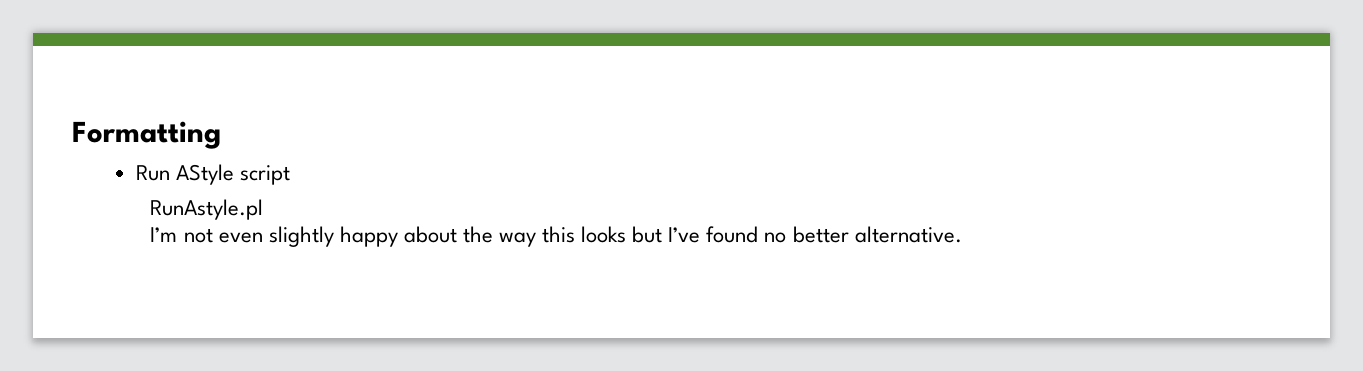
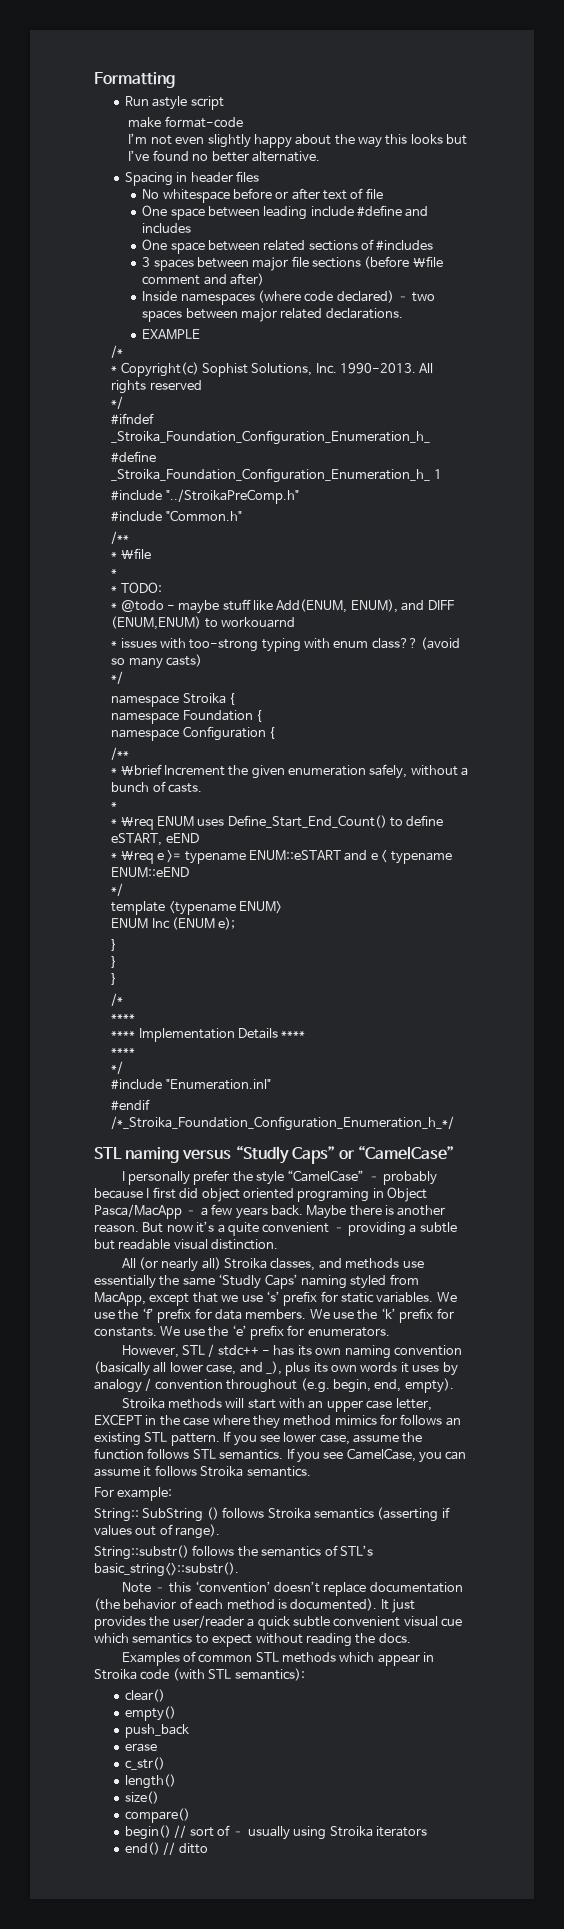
[176,164,235,185] AStyle -> [152,96,188,110] astyle
[150,199,264,220] RunAstyle.pl -> [128,116,243,128] make format-code
(962, 234) none -> [124,171,260,186] [142,188,383,203] [142,205,429,220] [142,223,192,234] [142,239,434,254] [142,256,443,271] [142,273,264,286] [142,290,436,305] [142,308,403,322] [142,329,201,340] [111,345,124,358] [111,362,434,377] [111,380,202,394] [111,396,124,409] [111,413,155,425] [111,430,431,445] [111,451,157,463] [111,468,442,483] [111,489,299,504] [111,510,242,522] [111,531,130,544] [111,548,151,559] [111,569,118,576] [111,582,162,593] [111,599,454,614] [111,616,295,630] [111,637,461,652] [111,654,202,669] [111,671,124,684] [111,693,235,707] [111,710,262,724] [111,726,275,741] [111,747,130,760] [111,764,469,779] [111,781,202,793] [111,802,118,809] [111,815,444,830] [111,833,199,846] [111,850,452,864] [111,867,190,878] [111,883,124,896] [111,901,282,915] [111,917,236,930] [111,939,118,951] [111,956,118,968] [111,973,118,985] [111,993,124,1006] [111,1014,136,1021] [111,1028,306,1042] [111,1048,136,1055] [111,1061,124,1074] [111,1079,271,1090] [111,1099,151,1111] [111,1116,455,1131] [94,1145,455,1164] [121,1170,438,1185] [94,1187,427,1202] [94,1204,446,1219] [94,1221,457,1236] [94,1239,279,1250] [121,1257,424,1272] [94,1274,419,1289] [94,1291,457,1306] [94,1308,454,1323] [94,1325,390,1340] [121,1344,462,1359] [94,1361,458,1376] [94,1378,454,1393] [121,1398,432,1412] [94,1414,461,1429] [94,1431,423,1446] [94,1448,467,1463] [94,1465,311,1477] [94,1487,173,1501] [94,1507,450,1522] [94,1524,221,1539] [94,1545,373,1560] [94,1562,239,1577] [121,1581,463,1596] [94,1598,415,1613] [94,1615,462,1630] [94,1633,411,1647] [121,1651,435,1666] [94,1668,305,1681] [124,1689,165,1702] [124,1706,176,1721] [124,1724,189,1738] [124,1743,157,1752] [124,1757,165,1770] [124,1774,176,1789] [124,1791,159,1804] [124,1808,190,1823] [124,1825,427,1840] [124,1842,208,1855] // Spacing in header files // No whitespace before or after text of file // One space between leading include #define and includes // One space between related sections of #includes // 3 spaces between major file sections (before \file comment and after) // Inside namespaces (where code declared) – two spaces between major related declarations. // EXAMPLE // /* // * Copyright(c) Sophist Solutions, Inc. 1990-2013. All rights reserved // */ // #ifndef _Stroika_Foundation_Configuration_Enumeration_h_ // #define _Stroika_Foundation_Configuration_Enumeration_h_ 1 // #include "../StroikaPreComp.h" // #include "Common.h" // /** // * \file // * // * TODO: // * @todo - maybe stuff like Add(ENUM, ENUM), and DIFF (ENUM,ENUM) to workouarnd // * issues with too-strong typing with enum class?? (avoid so many casts) // */ // namespace Stroika { // namespace Foundation { // namespace Configuration { // /** // * \brief Increment the given enumeration safely, without a bunch of casts. // * // * \req ENUM uses Define_Start_End_Count() to define eSTART, eEND // * \req e >= typename ENUM::eSTART and e < typename ENUM::eEND // */ // template <typename ENUM> // ENUM Inc (ENUM e); // } // } // } // /* // **** // **** Implementation Details **** // **** // */ // #include "Enumeration.inl" // #endif /*_Stroika_Foundation_Configuration_Enumeration_h_*/ // STL naming versus “Studly Caps” or “CamelCase” // I personally prefer the style “CamelCase” – probably because I first did object oriented programing in Object Pasca/MacApp – a few years back. Maybe there is another reason. But now it’s a quite convenient – providing a subtle but readable visual distinction. // All (or nearly all) Stroika classes, and methods use essentially the same ‘Studly Caps’ naming styled from MacApp, except that we use ‘s’ prefix for static variables. We use the ‘f’ prefix for data members. We use the ‘k’ prefix for constants. We use the ‘e’ prefix for enumerators. // However, STL / stdc++ - has its own naming convention (basically all lower case, and _), plus its own words it uses by analogy / convention throughout (e.g. begin, end, empty). // Stroika methods will start with an upper case letter, EXCEPT in the case where they method mimics for follows an existing STL pattern. If you see lower case, assume the function follows STL semantics. If you see CamelCase, you can assume it follows Stroika semantics. // For example: // String:: SubString () follows Stroika semantics (asserting if values out of range). // String::substr() follows the semantics of STL’s basic_string<>::substr(). // Note – this ‘convention’ doesn’t replace documentation (the behavior of each method is documented). It just provides the user/reader a quick subtle convenient visual cue which semantics to expect without reading the docs. // Examples of common STL methods which appear in Stroika code (with STL semantics): // clear() // empty() // push_back // erase // c_str() // length() // size() // compare() // begin() // sort of – usually using Stroika iterators // end() // ditto

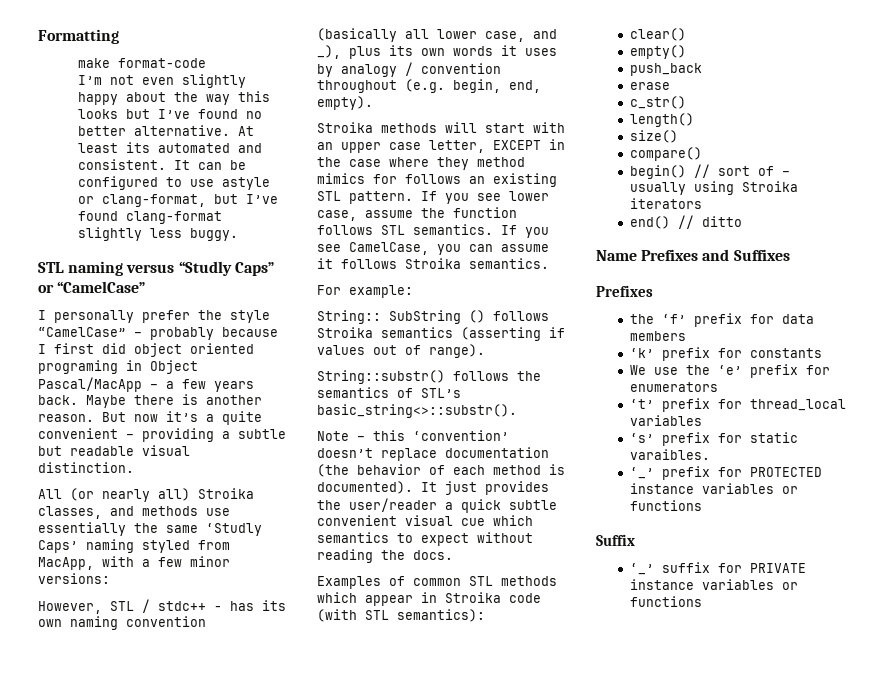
[124,96,224,110] // Run astyle script -> (119, 36) none
[124,171,260,186] [142,188,383,203] [142,205,429,220] [142,223,192,234] [142,239,434,254] [142,256,443,271] [142,273,264,286] [142,290,436,305] [142,308,403,322] [142,329,201,340] [111,345,124,358] [111,362,434,377] [111,380,202,394] [111,396,124,409] [111,413,155,425] [111,430,431,445] [111,451,157,463] [111,468,442,483] [111,489,299,504] [111,510,242,522] [111,531,130,544] [111,548,151,559] [111,569,118,576] [111,582,162,593] [111,599,454,614] [111,616,295,630] [111,637,461,652] [111,654,202,669] [111,671,124,684] [111,693,235,707] [111,710,262,724] [111,726,275,741] [111,747,130,760] [111,764,469,779] [111,781,202,793] [111,802,118,809] [111,815,444,830] [111,833,199,846] [111,850,452,864] [111,867,190,878] [111,883,124,896] [111,901,282,915] [111,917,236,930] [111,939,118,951] [111,956,118,968] [111,973,118,985] [111,993,124,1006] [111,1014,136,1021] [111,1028,306,1042] [111,1048,136,1055] [111,1061,124,1074] [111,1079,271,1090] [111,1099,151,1111] [111,1116,455,1131] // Spacing in header files // No whitespace before or after text of file // One space between leading include #define and includes // One space between related sections of #includes // 3 spaces between major file sections (before \file comment and after) // Inside namespaces (where code declared) – two spaces between major related declarations. // EXAMPLE // /* // * Copyright(c) Sophist Solutions, Inc. 1990-2013. All rights reserved // */ // #ifndef _Stroika_Foundation_Configuration_Enumeration_h_ // #define _Stroika_Foundation_Configuration_Enumeration_h_ 1 // #include "../StroikaPreComp.h" // #include "Common.h" // /** // * \file // * // * TODO: // * @todo - maybe stuff like Add(ENUM, ENUM), and DIFF (ENUM,ENUM) to workouarnd // * issues with too-strong typing with enum class?? (avoid so many casts) // */ // namespace Stroika { // namespace Foundation { // namespace Configuration { // /** // * \brief Increment the given enumeration safely, without a bunch of casts. // * // * \req ENUM uses Define_Start_End_Count() to define eSTART, eEND // * \req e >= typename ENUM::eSTART and e < typename ENUM::eEND // */ // template <typename ENUM> // ENUM Inc (ENUM e); // } // } // } // /* // **** // **** Implementation Details **** // **** // */ // #include "Enumeration.inl" // #endif /*_Stroika_Foundation_Configuration_Enumeration_h_*/ -> [237,126,254,136] [77,142,262,153] [77,159,246,170] [77,176,270,190] [77,194,278,207] [77,211,222,224] [77,227,238,241] At least its automated and consistent. It can be configured to use astyle or clang-format, but I’ve found clang-format slightly less buggy.
[94,1204,182,1219] Pasca/MacApp -> [38,377,142,392] Pascal/MacApp
[149,1291,457,1306] [94,1308,454,1323] [94,1325,390,1340] except that we use ‘s’ prefix for static variables. We use the ‘f’ prefix for data members. We use the ‘k’ prefix for constants. We use the ‘e’ prefix for enumerators. -> [102,556,230,567] [38,573,110,584] with a few minor versions:
(208, 1848) none -> [596,249,790,261] [596,285,653,297] [630,313,815,327] [630,331,687,341] [630,347,823,361] [630,364,831,378] [630,382,719,392] [630,398,847,412] [630,415,703,426] [630,432,799,446] [630,449,711,460] [630,466,823,480] [630,483,799,494] [630,500,703,511] [596,534,635,546] [630,562,807,575] [630,579,799,590] [630,596,703,607] // Name Prefixes and Suffixes // Prefixes // the ‘f’ prefix for data members // ‘k’ prefix for constants // We use the ‘e’ prefix for enumerators // ‘t’ prefix for thread_local variables // ‘s’ prefix for static varaibles. // ‘_’ prefix for PROTECTED instance variables or functions // Suffix // ‘_’ suffix for PRIVATE instance variables or functions

